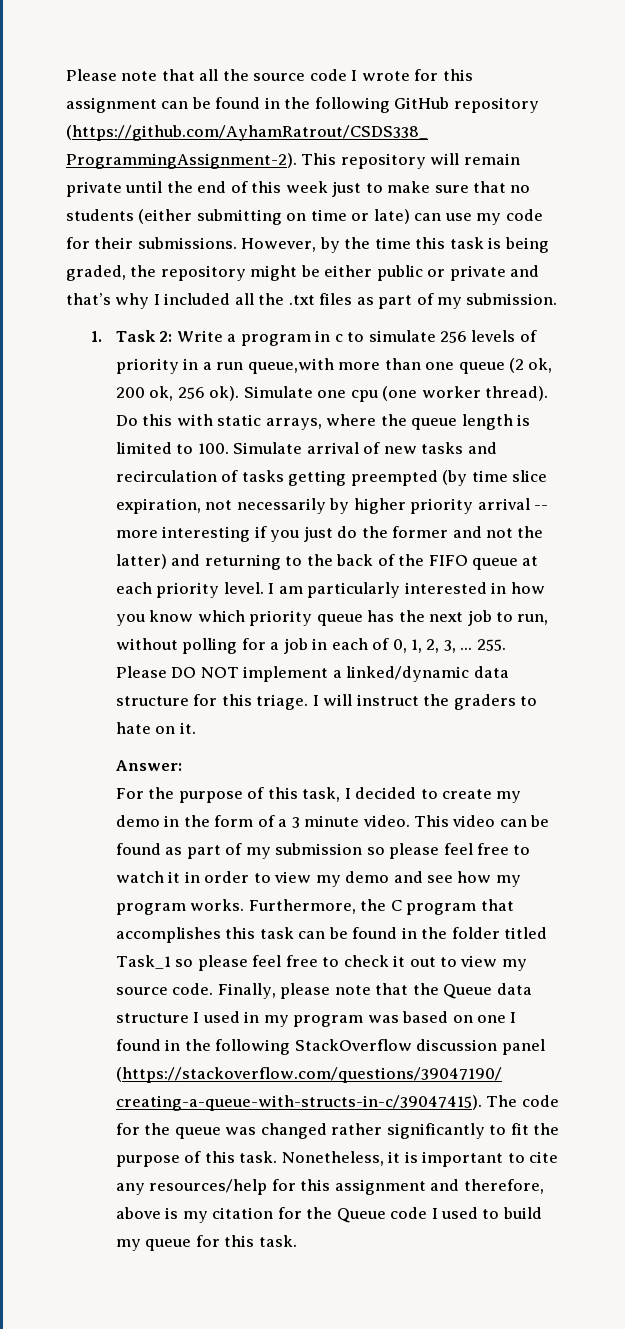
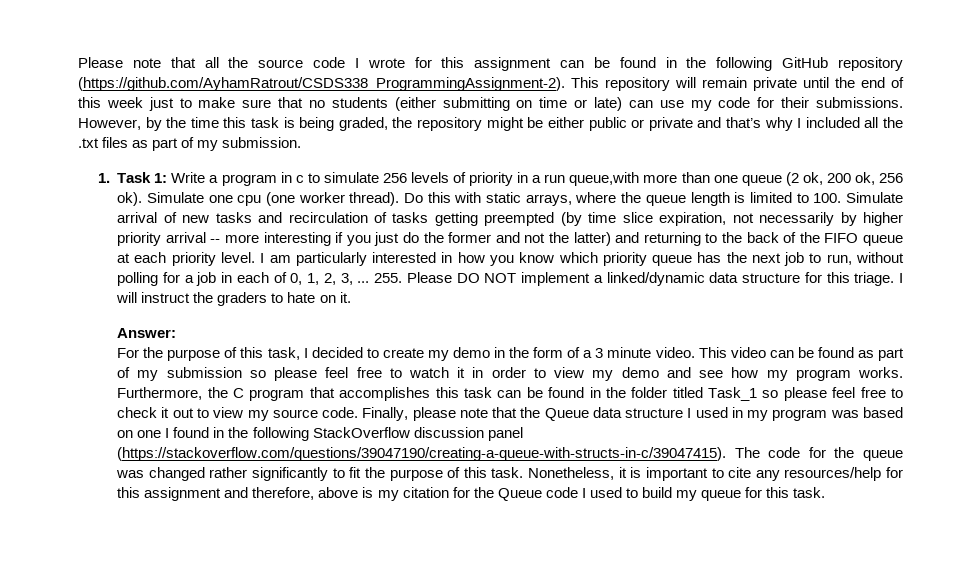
[159,331,173,342] 2: -> [154,173,168,183] 1:

